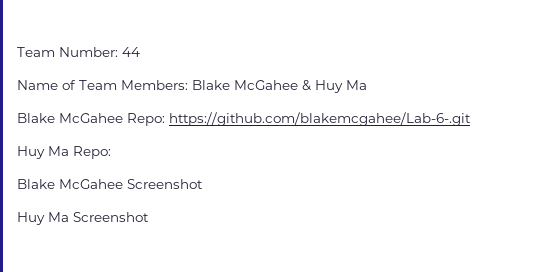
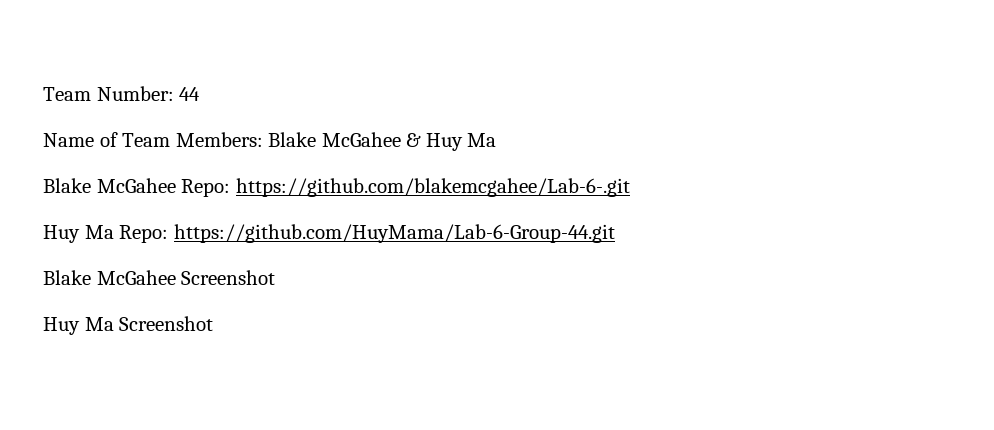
(111, 152) none -> [173,224,615,243] https://github.com/HuyMama/Lab-6-Group-44.git

